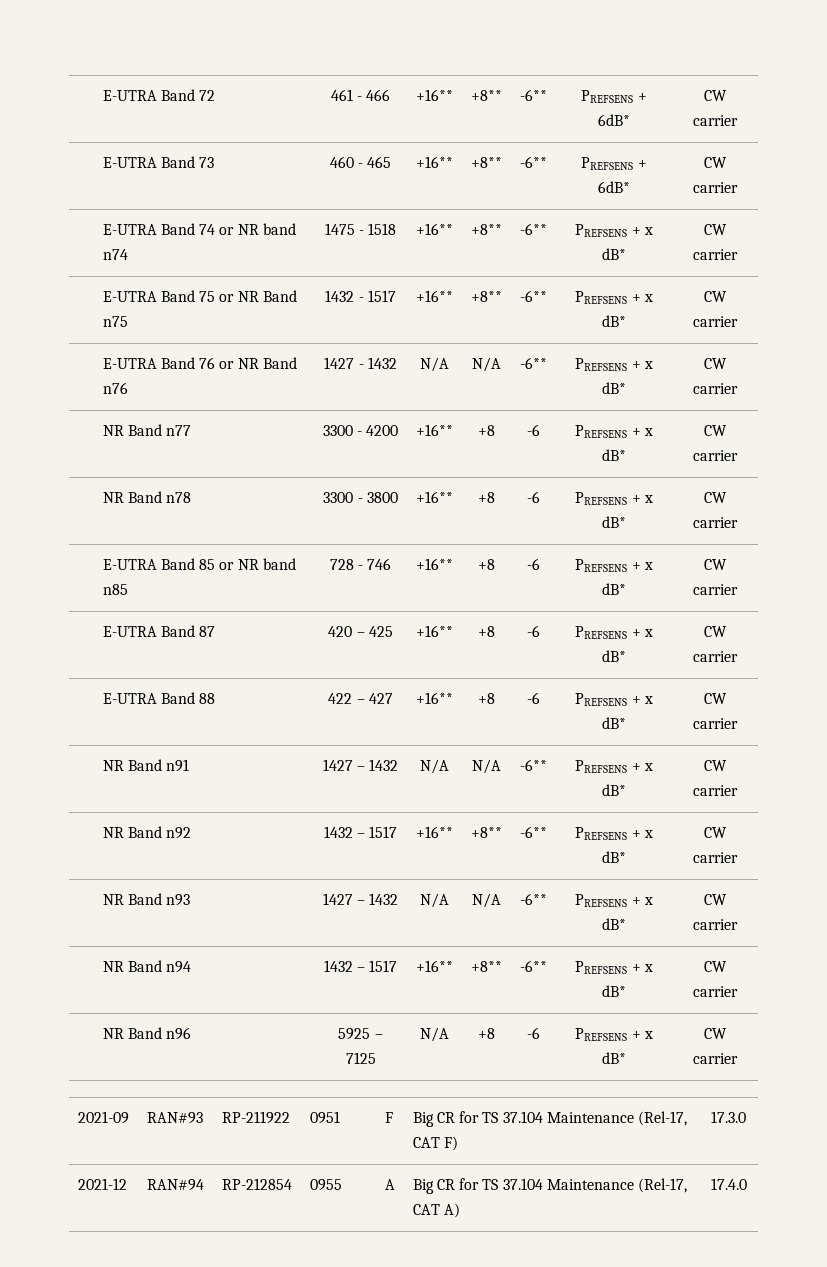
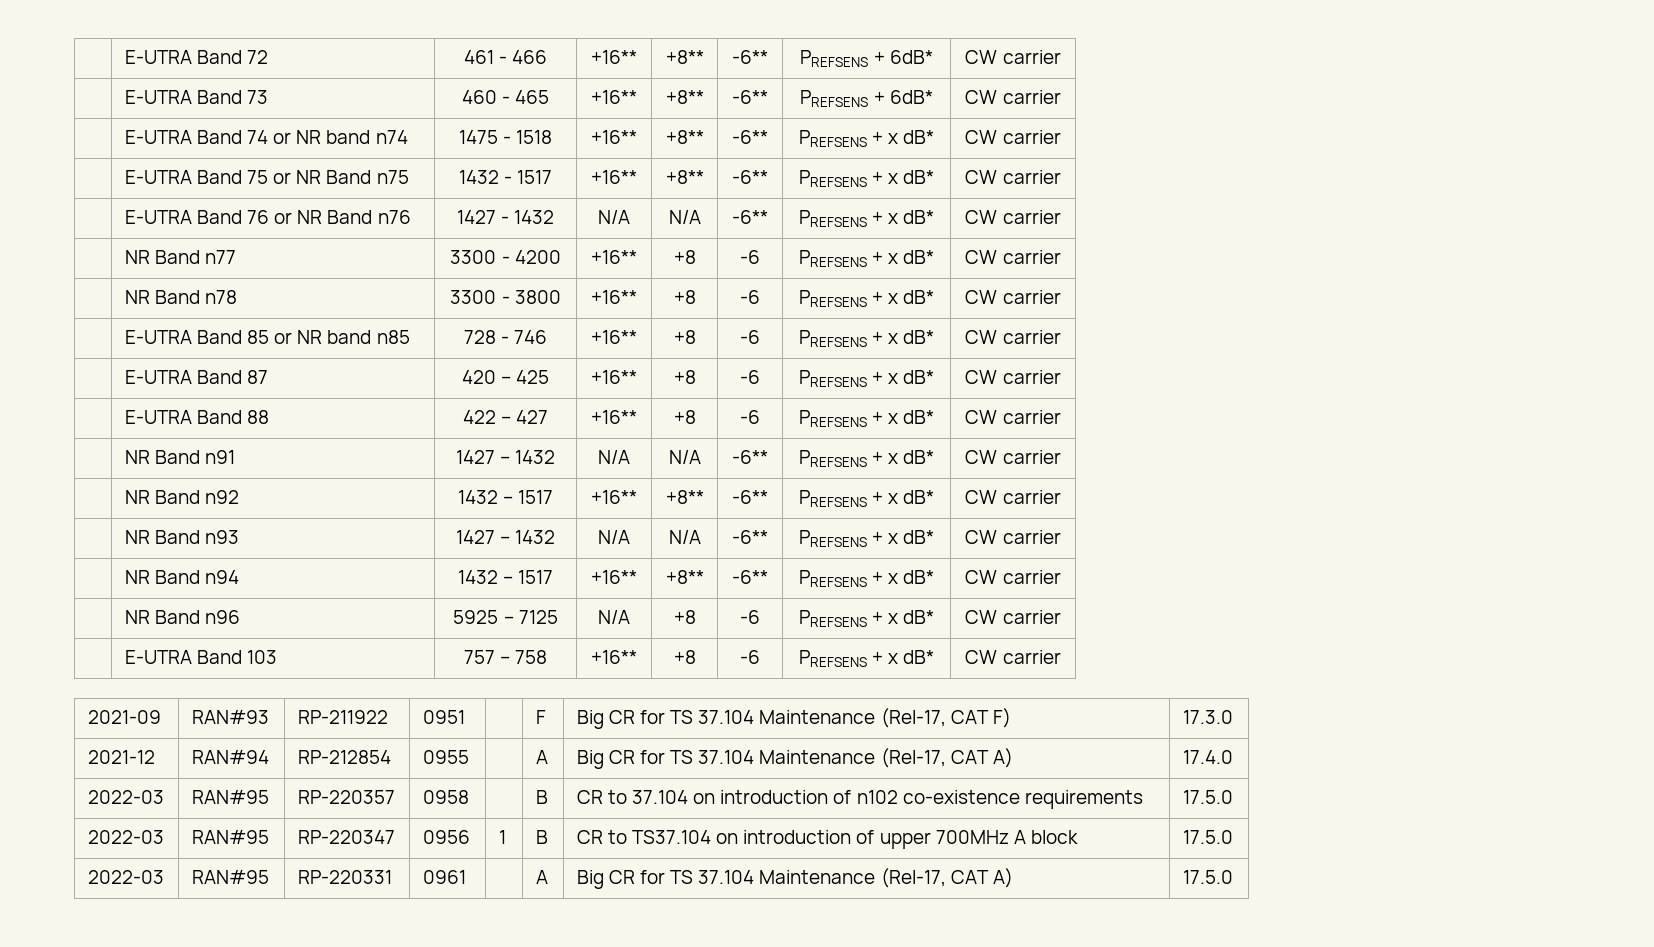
(738, 1058) none -> [124,650,278,664] [463,650,548,664] [591,650,637,664] [673,650,696,664] [740,650,760,664] [798,650,935,667] [965,650,1061,664] // | E-UTRA Band 103 | 757 – 758 | +16** | +8 | -6 | PREFSENS + x dB* | CW carrier
(747, 1184) none -> [87,790,164,804] [191,790,269,804] [297,790,395,804] [422,790,469,804] [535,790,548,804] [576,790,1143,809] [1182,790,1233,804] [87,830,164,844] [191,830,269,844] [297,830,395,844] [422,830,470,844] [498,830,506,844] [535,830,548,844] [576,830,1078,849] [1182,830,1233,844] [87,870,164,884] [191,870,269,884] [297,870,392,884] [422,870,466,884] [535,870,548,884] [576,868,1013,889] [1182,870,1233,884] // 2022-03 | RAN#95 | RP-220357 | 0958 | | B | CR to 37.104 on introduction of n102 co-existence requirements | 17.5.0 // 2022-03 | RAN#95 | RP-220347 | 0956 | 1 | B | CR to TS37.104 on introduction of upper 700MHz A block | 17.5.0 // 2022-03 | RAN#95 | RP-220331 | 0961 | | A | Big CR for TS 37.104 Maintenance (Rel-17, CAT A) | 17.5.0

